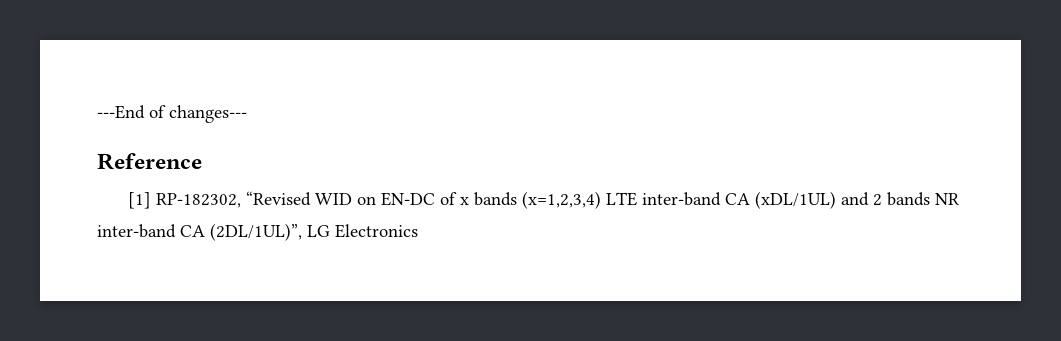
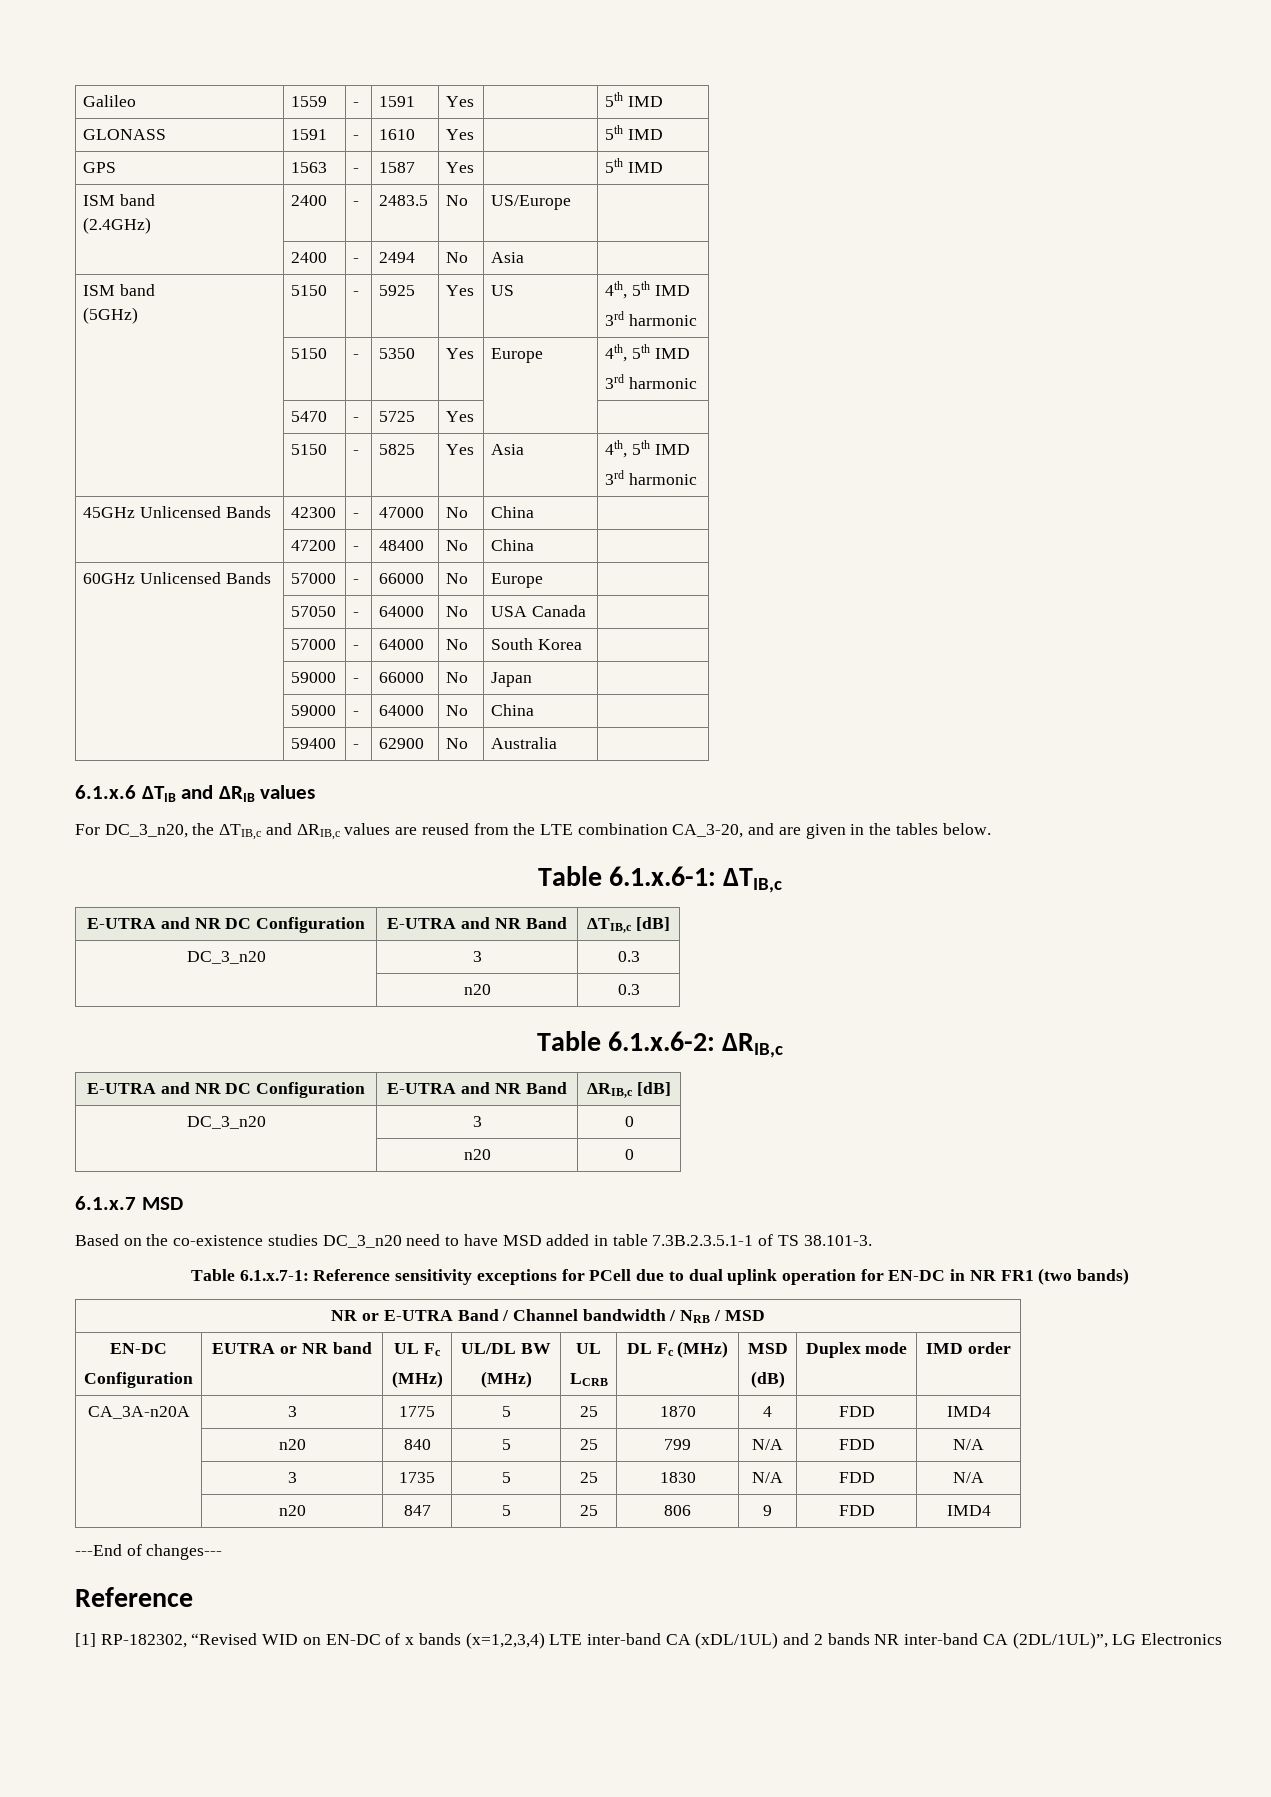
(97, 112) none -> [83,95,137,107] [291,96,328,107] [353,102,360,107] [379,96,416,107] [446,96,475,107] [605,92,664,107] [83,129,167,140] [291,129,328,140] [353,135,360,140] [379,129,416,140] [446,129,475,140] [605,125,664,140] [83,162,117,173] [291,162,328,173] [353,168,360,173] [379,162,416,173] [446,162,475,173] [605,158,664,173] [83,194,156,206] [83,217,152,234] [291,195,328,206] [353,201,360,206] [379,195,429,206] [446,195,469,206] [491,195,572,210] [291,252,328,263] [353,258,360,263] [379,252,416,263] [446,252,469,263] [491,252,525,263] [83,284,156,296] [83,307,139,324] [291,285,328,296] [353,291,360,296] [379,285,416,296] [446,285,475,296] [491,285,515,296] [605,281,690,299] [605,311,698,326] [291,348,328,359] [353,354,360,359] [379,348,416,359] [446,348,475,359] [491,348,544,363] [605,344,690,362] [605,374,698,389] [291,411,328,422] [353,417,360,422] [379,411,416,422] [446,411,475,422] [291,444,328,455] [353,450,360,455] [379,444,416,455] [446,444,475,455] [491,444,525,455] [605,440,690,458] [605,470,698,485] [83,506,271,518] [291,507,337,518] [353,513,360,518] [379,507,425,518] [446,507,469,518] [491,506,535,518] [291,540,337,551] [353,546,360,551] [379,540,425,551] [446,540,469,551] [491,539,535,551] [83,572,271,584] [291,573,337,584] [353,579,360,584] [379,573,425,584] [446,573,469,584] [491,573,544,588] [291,606,337,617] [353,612,360,617] [379,606,425,617] [446,606,469,617] [491,605,587,617] [291,639,337,650] [353,645,360,650] [379,639,425,650] [446,639,469,650] [491,638,583,650] [291,672,337,683] [353,678,360,683] [379,672,425,683] [446,672,469,683] [491,672,533,687] [291,705,337,716] [353,711,360,716] [379,705,425,716] [446,705,469,716] [491,704,535,716] [291,738,337,749] [353,744,360,749] [379,738,425,749] [446,738,469,749] [491,737,558,749] [75,785,316,802] [75,823,991,840] [537,866,783,893] [87,917,365,933] [387,917,567,929] [587,917,670,933] [186,951,266,964] [472,951,482,962] [617,951,640,962] [463,984,491,995] [617,984,640,995] [536,1031,784,1058] [87,1082,365,1098] [387,1082,567,1094] [587,1082,671,1098] [186,1116,266,1129] [472,1116,482,1127] [624,1116,634,1127] [463,1149,491,1160] [624,1149,634,1160] [75,1196,183,1210] [75,1234,872,1248] [190,1268,1130,1285] [331,1309,765,1323] [110,1343,167,1354] [84,1372,193,1388] [212,1342,372,1354] [394,1343,441,1356] [391,1371,443,1388] [461,1343,551,1354] [480,1371,532,1388] [576,1343,601,1354] [569,1373,608,1386] [626,1341,729,1358] [747,1343,788,1354] [750,1371,785,1388] [805,1342,908,1358] [926,1342,1011,1354] [87,1406,190,1419] [287,1406,297,1417] [399,1406,435,1417] [501,1406,511,1417] [579,1406,598,1417] [659,1406,696,1417] [763,1406,772,1417] [838,1406,875,1417] [946,1406,991,1417] [278,1439,306,1450] [403,1439,431,1450] [501,1439,511,1450] [579,1439,598,1450] [664,1439,691,1450] [752,1439,783,1450] [838,1439,875,1450] [953,1439,984,1450] [287,1472,297,1483] [399,1472,435,1483] [501,1472,511,1483] [579,1472,598,1483] [659,1472,696,1483] [752,1472,783,1483] [838,1472,875,1483] [953,1472,984,1483] [278,1505,306,1516] [403,1505,431,1516] [501,1505,511,1516] [579,1505,598,1516] [664,1505,691,1516] [763,1505,772,1516] [838,1505,875,1516] [946,1505,991,1516] Galileo | 1559 | - | 1591 | Yes | | 5th IMD // GLONASS | 1591 | - | 1610 | Yes | | 5th IMD // GPS | 1563 | - | 1587 | Yes | | 5th IMD // ISM band // (2.4GHz) | 2400 | - | 2483.5 | No | US/Europe | // | 2400 | - | 2494 | No | Asia | // ISM band // (5GHz) | 5150 | - | 5925 | Yes | US | 4th, 5th IMD // 3rd harmonic // | 5150 | - | 5350 | Yes | Europe | 4th, 5th IMD // 3rd harmonic // | 5470 | - | 5725 | Yes | | // | 5150 | - | 5825 | Yes | Asia | 4th, 5th IMD // 3rd harmonic // 45GHz Unlicensed Bands | 42300 | - | 47000 | No | China | // | 47200 | - | 48400 | No | China | // 60GHz Unlicensed Bands | 57000 | - | 66000 | No | Europe | // | 57050 | - | 64000 | No | USA Canada | // | 57000 | - | 64000 | No | South Korea | // | 59000 | - | 66000 | No | Japan | // | 59000 | - | 64000 | No | China | // | 59400 | - | 62900 | No | Australia | // 6.1.x.6 ∆TIB and ∆RIB values // For DC_3_n20, the ΔTIB,c and ΔRIB,c values are reused from the LTE combination CA_3-20, and are given in the tables below. // Table 6.1.x.6-1: ΔTIB,c // E-UTRA and NR DC Configuration | E-UTRA and NR Band | ΔTIB,c [dB] // DC_3_n20 | 3 | 0.3 // | n20 | 0.3 // Table 6.1.x.6-2: ΔRIB,c // E-UTRA and NR DC Configuration | E-UTRA and NR Band | ΔRIB,c [dB] // DC_3_n20 | 3 | 0 // | n20 | 0 // 6.1.x.7 MSD // Based on the co-existence studies DC_3_n20 need to have MSD added in table 7.3B.2.3.5.1-1 of TS 38.101-3. // Table 6.1.x.7-1: Reference sensitivity exceptions for PCell due to dual uplink operation for EN-DC in NR FR1 (two bands) // NR or E-UTRA Band / Channel bandwidth / NRB / MSD // EN-DC // Configuration | EUTRA or NR band | UL Fc // (MHz) | UL/DL BW // (MHz) | UL // LCRB | DL Fc (MHz) | MSD // (dB) | Duplex mode | IMD order // CA_3A-n20A | 3 | 1775 | 5 | 25 | 1870 | 4 | FDD | IMD4 // | n20 | 840 | 5 | 25 | 799 | N/A | FDD | N/A // | 3 | 1735 | 5 | 25 | 1830 | N/A | FDD | N/A // | n20 | 847 | 5 | 25 | 806 | 9 | FDD | IMD4 //

